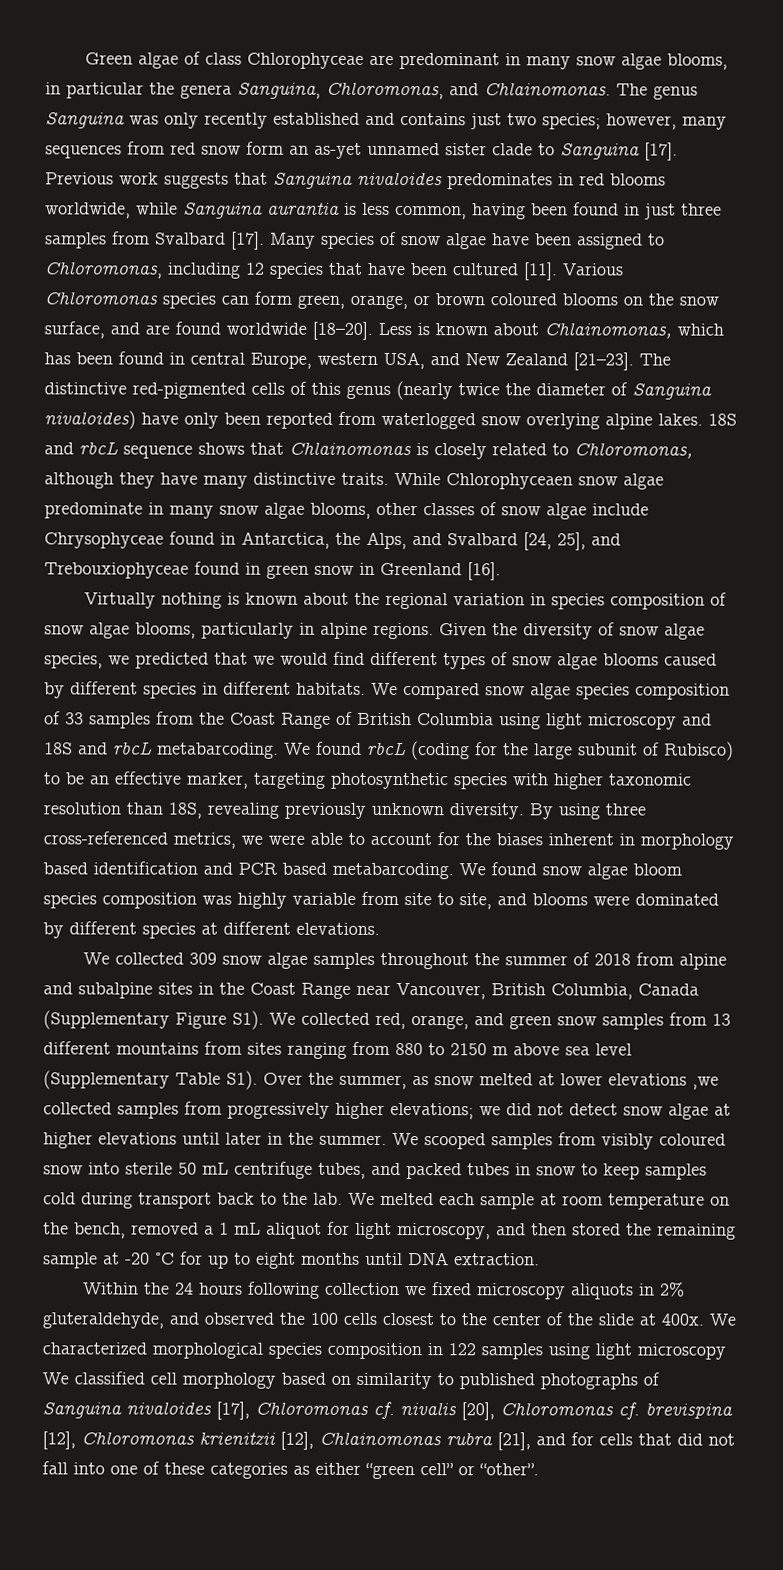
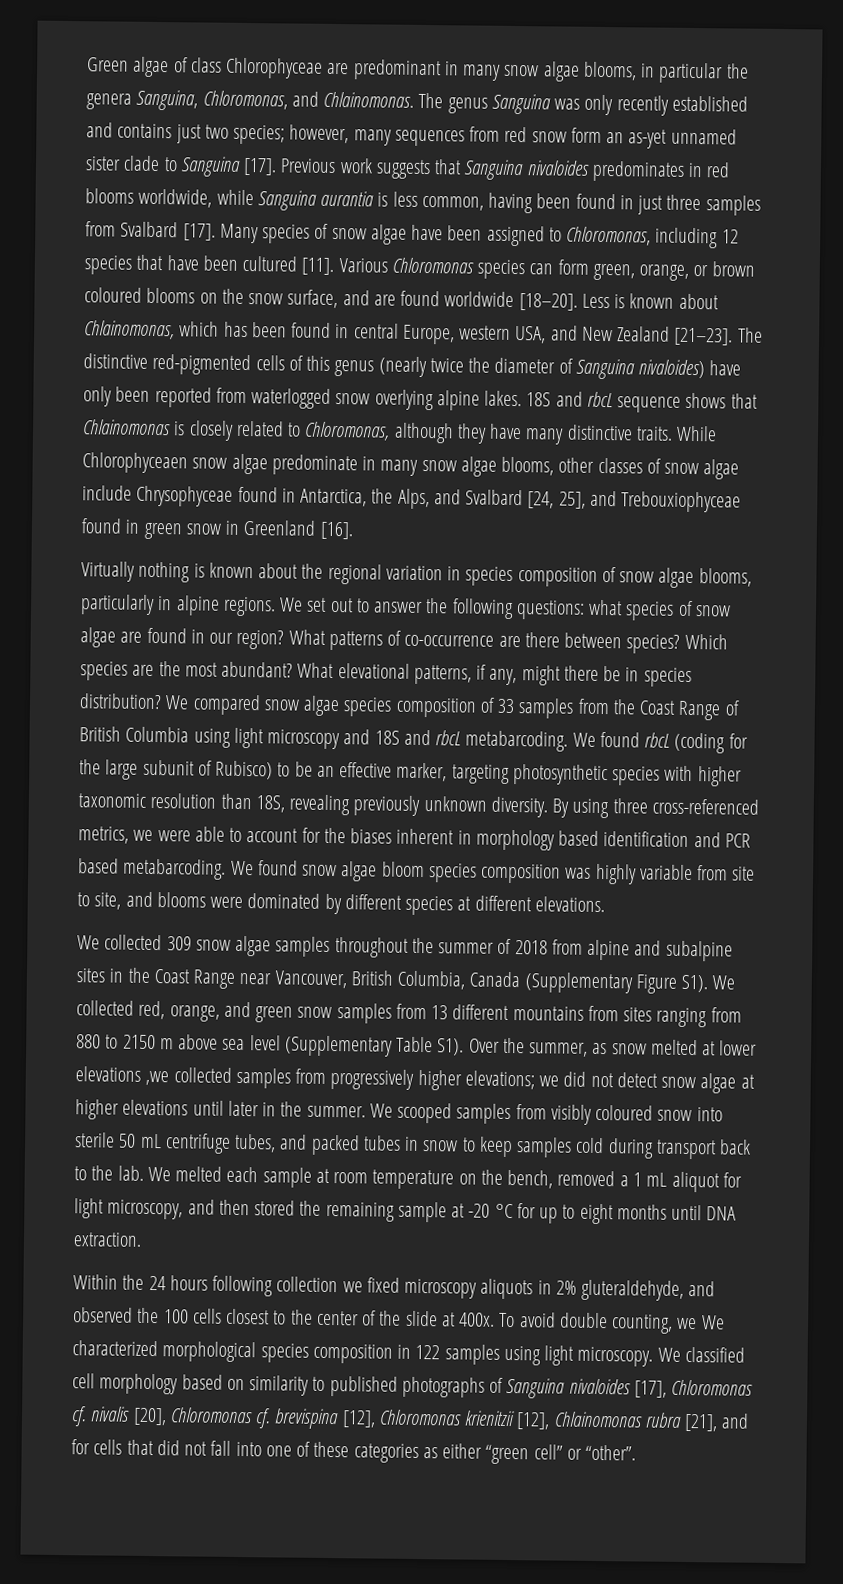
[439,622,705,640] [44,651,717,670] [44,681,366,699] Given the diversity of snow algae species, we predicted that we would find different types of snow algae blooms caused by different species in different habitats. -> [280,597,731,621] [80,627,728,654] [80,661,692,688] [79,693,162,710] We set out to answer the following questions: what species of snow algae are found in our region? What patterns of co-occurrence are there between species? Which species are the most abundant? What elevational patterns, if any, might there be in species distribution?
(704, 1319) none -> [499,1312,698,1334] To avoid double counting, we
[637,1343,726,1360] microscopy -> [577,1346,654,1367] microscopy.

